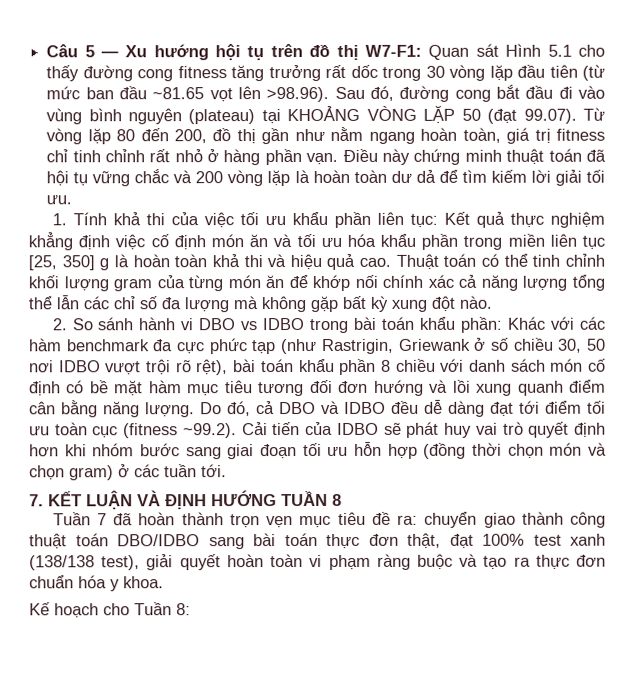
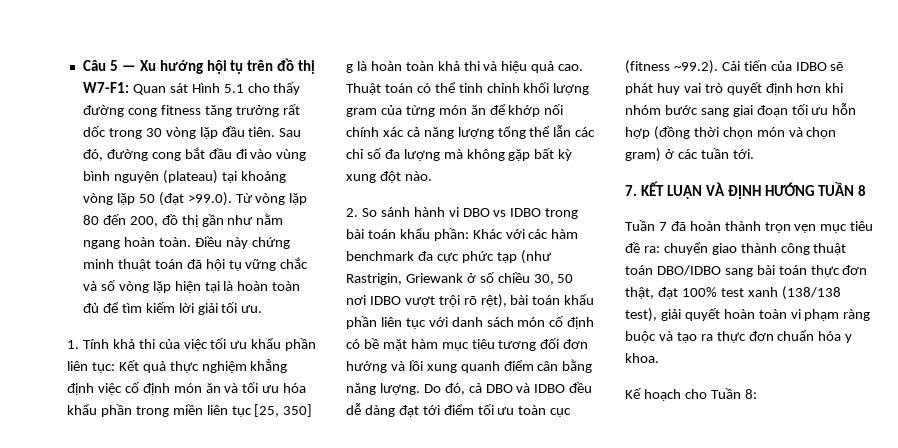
[549,64,605,81] [46,86,330,103] tiên (từ mức ban đầu ~81.65 vọt lên >98.96). -> [248,127,276,137] tiên.
[287,105,456,124] KHOẢNG VÒNG LẶP -> [240,171,286,183] [82,193,135,205] khoảng vòng lặp
[523,108,577,124] 99.07). -> [187,192,232,206] >99.0).
[462,127,605,144] [46,149,339,166] toàn, giá trị fitness chỉ tinh chỉnh rất nhỏ ở hàng phần vạn. -> [158,237,191,247] toàn.
[195,169,436,187] 200 vòng lặp là hoàn toàn dư dả -> [100,280,301,293] [82,303,99,313] số vòng lặp hiện tại là hoàn toàn đủ
[380,358,436,372] 8 chiều -> [380,317,426,329] liên tục

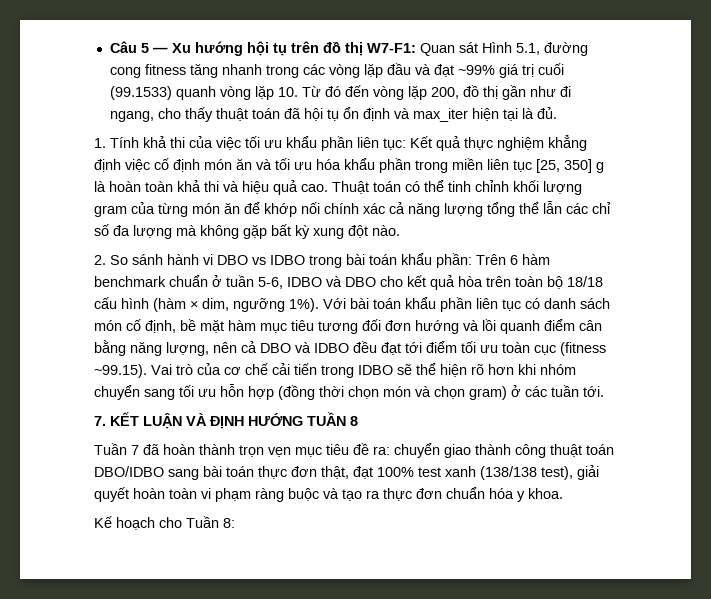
[223,82,301,95] 5.1 cho thấy -> [515,43,540,55] 5.1,
[235,104,300,117] [82,126,302,139] [82,147,307,161] [82,170,286,184] [82,192,308,206] [82,214,126,225] trưởng rất dốc trong 30 vòng lặp đầu tiên. Sau đó, đường cong bắt đầu đi vào vùng bình nguyên (plateau) tại khoảng vòng lặp 50 (đạt >99.0). Từ vòng lặp 80 đến -> [221,63,564,78] [109,85,427,100] nhanh trong các vòng lặp đầu và đạt ~99% giá trị cuối (99.1533) quanh vòng lặp 10. Từ đó đến vòng lặp
[256,213,284,225] [82,236,290,249] [82,259,114,269] nằm ngang hoàn toàn. Điều này chứng minh -> [559,86,571,97] [109,107,213,122] đi ngang, cho thấy
[245,257,309,271] [82,280,301,293] [82,302,263,315] vững chắc và số vòng lặp hiện tại là hoàn toàn đủ để tìm kiếm lời giải tối ưu. -> [342,107,557,122] ổn định và max_iter hiện tại là đủ.
[472,229,579,239] [346,250,552,264] [346,272,574,285] [346,294,507,308] Khác với các hàm benchmark đa cực phức tạp (như Rastrigin, Griewank ở số chiều 30, 50 nơi IDBO vượt trội rõ rệt), -> [476,254,550,265] [94,275,603,290] [94,297,346,312] Trên 6 hàm benchmark chuẩn ở tuần 5-6, IDBO và DBO cho kết quả hòa trên toàn bộ 18/18 cấu hình (hàm × dim, ngưỡng 1%). Với
[428,317,448,327] với -> [525,298,540,309] có
[567,317,595,329] [346,339,360,349] định có -> [145,320,176,333] định,
[426,364,457,373] xung -> (496, 325) none
[379,383,465,395] lượng. Do đó, -> [166,342,237,356] lượng, nên
[346,403,395,417] dễ dàng -> (377, 347) none
[673,60,844,74] [625,82,844,95] [625,105,788,117] ~99.2). Cải tiến của IDBO sẽ phát huy vai trò quyết định hơn khi nhóm bước sang giai đoạn -> [94,363,576,378] [94,385,175,400] ~99.15). Vai trò của cơ chế cải tiến trong IDBO sẽ thể hiện rõ hơn khi nhóm chuyển sang

